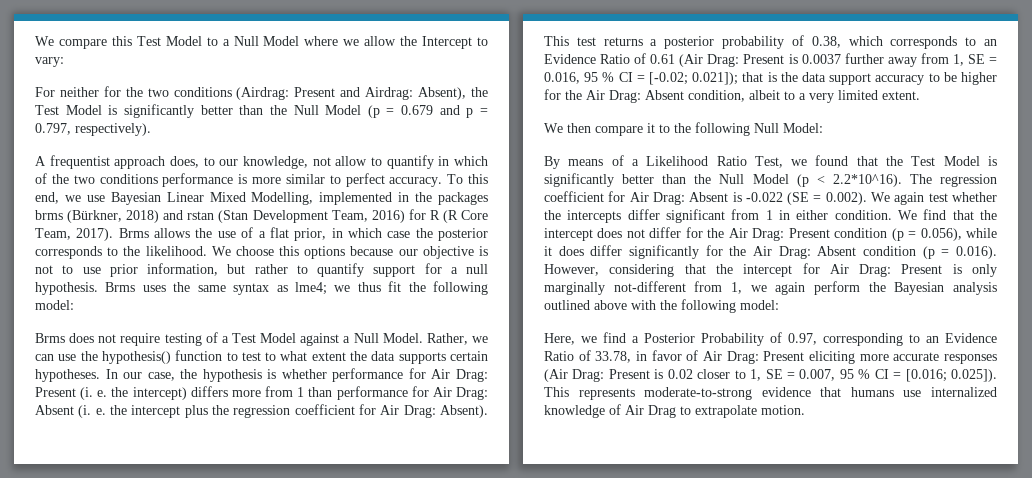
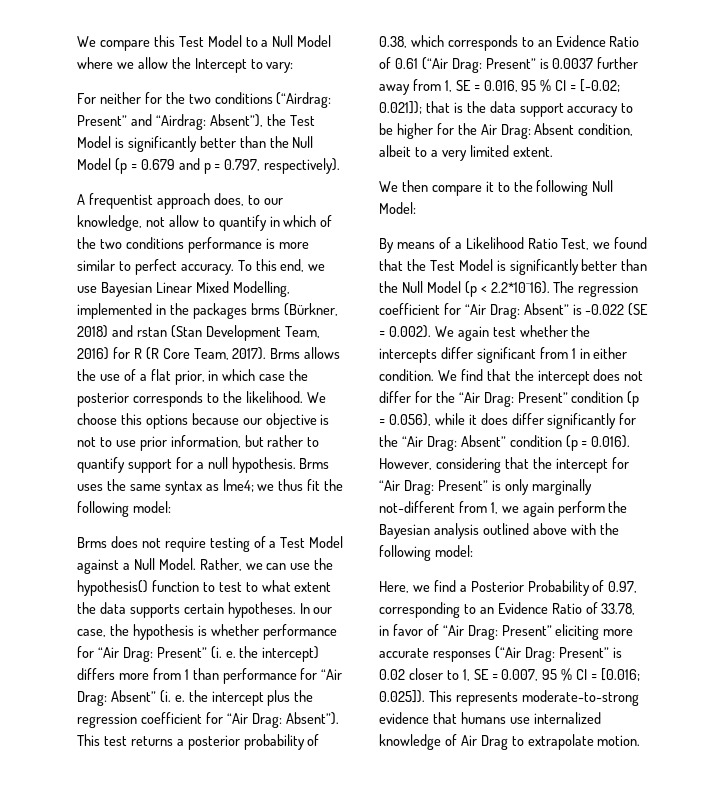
[236,87,467,100] (Airdrag: Present and Airdrag: Absent), -> [276,92,332,108] [77,114,263,130] (“Airdrag: Present” and “Airdrag: Absent”),
[431,369,488,382] [35,387,76,397] Air Drag: Present -> [97,647,207,662] “Air Drag: Present”
[432,387,488,400] [35,405,74,415] Air Drag: Absent -> [321,669,343,680] [77,690,156,706] “Air Drag: Absent”
[380,405,488,418] Air Drag: Absent). -> [226,712,339,728] “Air Drag: Absent”).
[679,54,785,67] (Air Drag: Present -> [421,57,536,73] (“Air Drag: Present”
[629,192,729,205] Air Drag: Absent -> [464,303,569,319] “Air Drag: Absent”
[728,228,830,241] Air Drag: Present -> [458,392,568,407] “Air Drag: Present”
[753,246,857,259] Air Drag: Absent -> [401,435,506,451] “Air Drag: Absent”
[829,264,943,277] Air Drag: Present -> [379,480,488,495] “Air Drag: Present”
[703,351,805,364] Air Drag: Present -> [442,625,552,640] “Air Drag: Present”
[544,369,650,382] (Air Drag: Present -> [494,646,609,662] (“Air Drag: Present”

